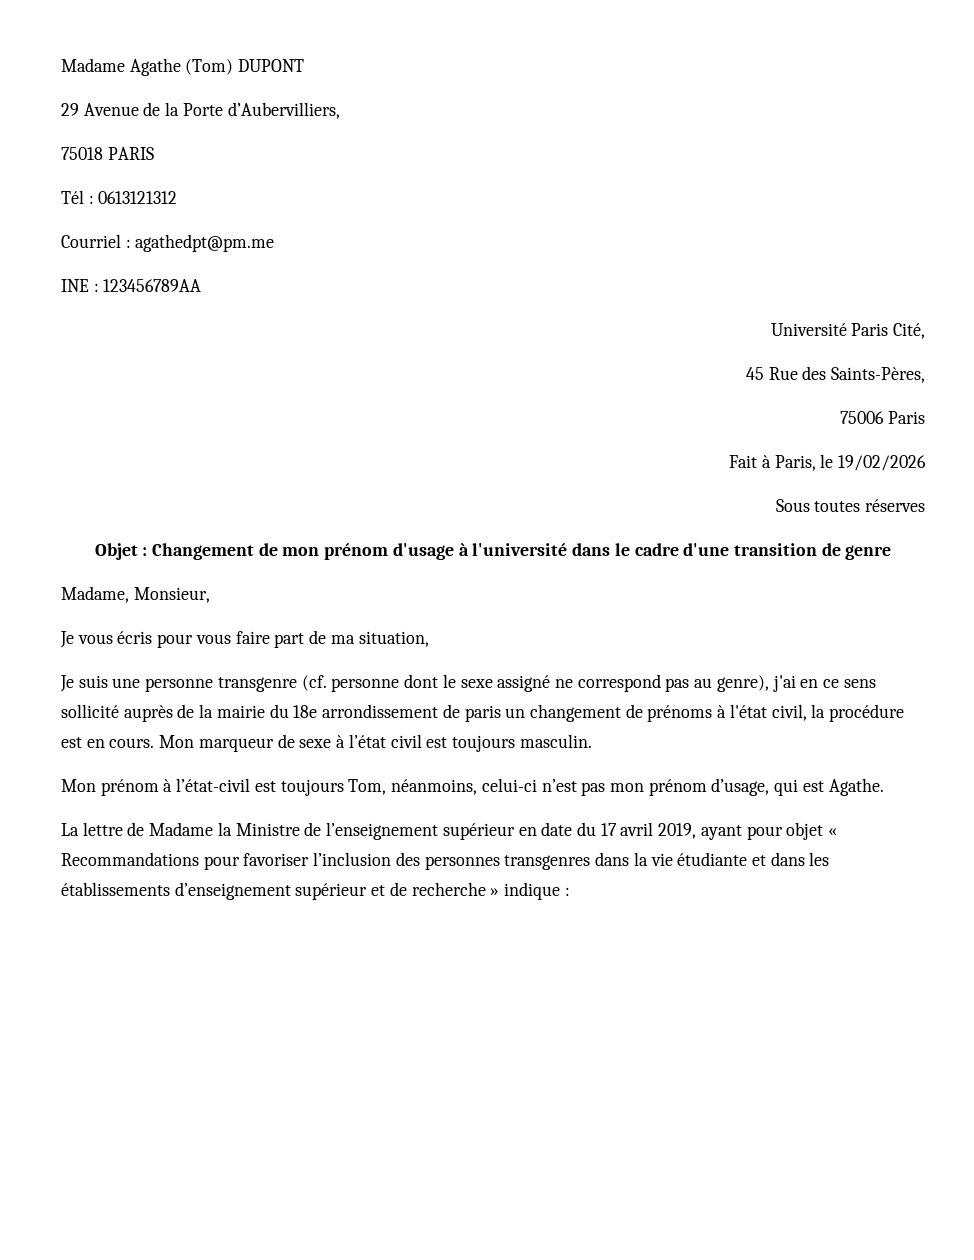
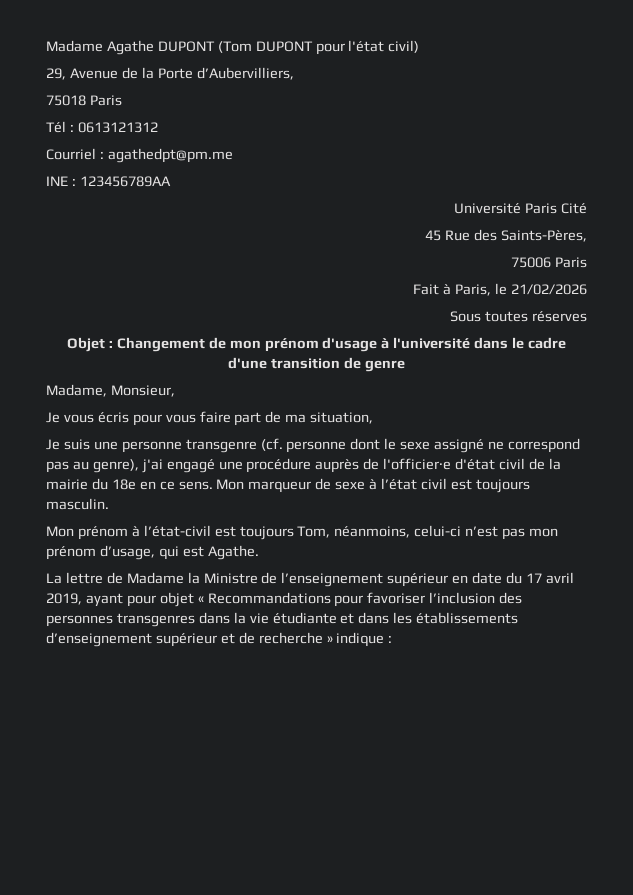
[185,59,305,75] [61,103,79,116] (Tom) DUPONT // 29 -> [157,40,420,55] [46,68,66,80] DUPONT (Tom DUPONT pour l'état civil) // 29,
[107,147,154,160] PARIS -> [89,95,122,106] Paris
[893,323,925,339] Cité, -> [561,203,587,214] Cité
[838,455,927,471] 19/02/2026 -> [511,284,588,295] 21/02/2026
[800,679,876,688] [61,704,905,722] [61,737,155,748] en ce sens sollicité auprès de la mairie du 18e arrondissement de paris un changement de prénoms à l'état civil, la procédure est en cours. -> [166,458,561,473] [46,478,213,490] engagé une procédure auprès de l'officier·e d'état civil de la mairie du 18e en ce sens.

